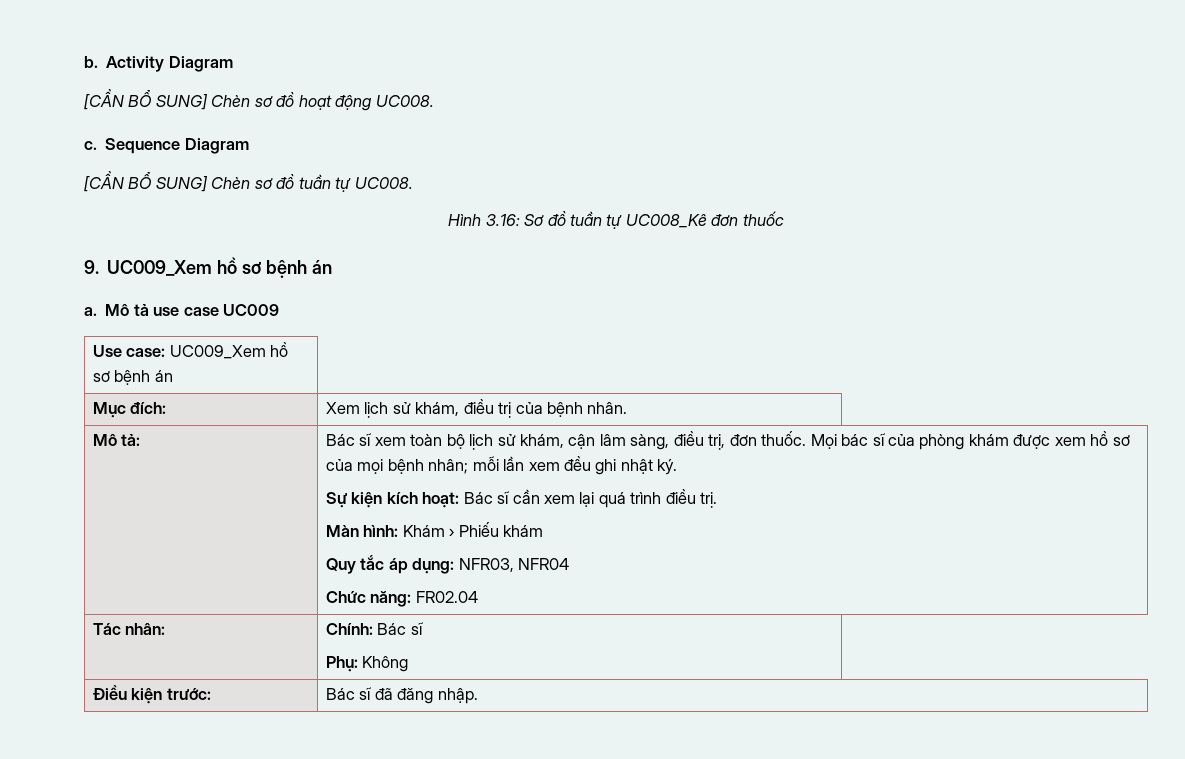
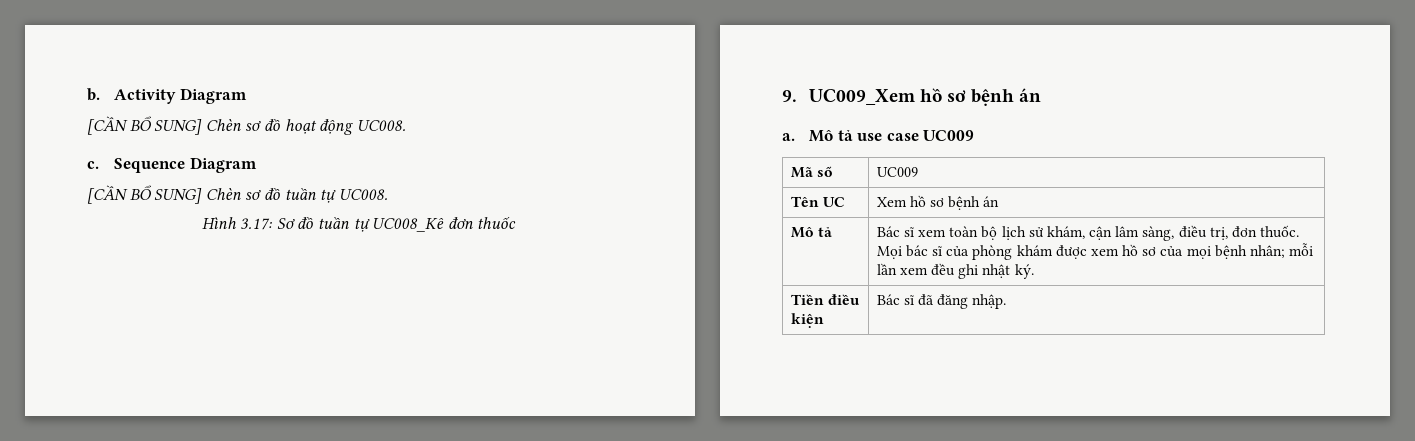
[485,214,520,226] 3.16: -> [240,218,273,230] 3.17:
[92,342,289,359] [92,370,173,385] [92,402,167,418] [325,399,628,418] [92,434,141,446] Use case: UC009_Xem hồ sơ bệnh án // Mục đích: | Xem lịch sử khám, điều trị của bệnh nhân. // Mô tả: -> [790,166,833,178] [876,167,918,177] [790,196,845,207] [876,195,1000,210] [790,227,832,238] Mã số | UC009 // Tên UC | Xem hồ sơ bệnh án // Mô tả
[325,489,718,508] [325,522,544,537] [325,555,570,574] [325,591,478,607] [92,623,166,635] [325,622,423,635] [325,656,409,672] [92,685,211,704] // Sự kiện kích hoạt: Bác sĩ cần xem lại quá trình điều trị. // Màn hình: Khám › Phiếu khám // Quy tắc áp dụng: NFR03, NFR04 // Chức năng: FR02.04 // Tác nhân: | Chính: Bác sĩ // Phụ: Không // Điều kiện trước: -> [790,294,859,305] [790,313,824,328] // Tiền điều kiện

